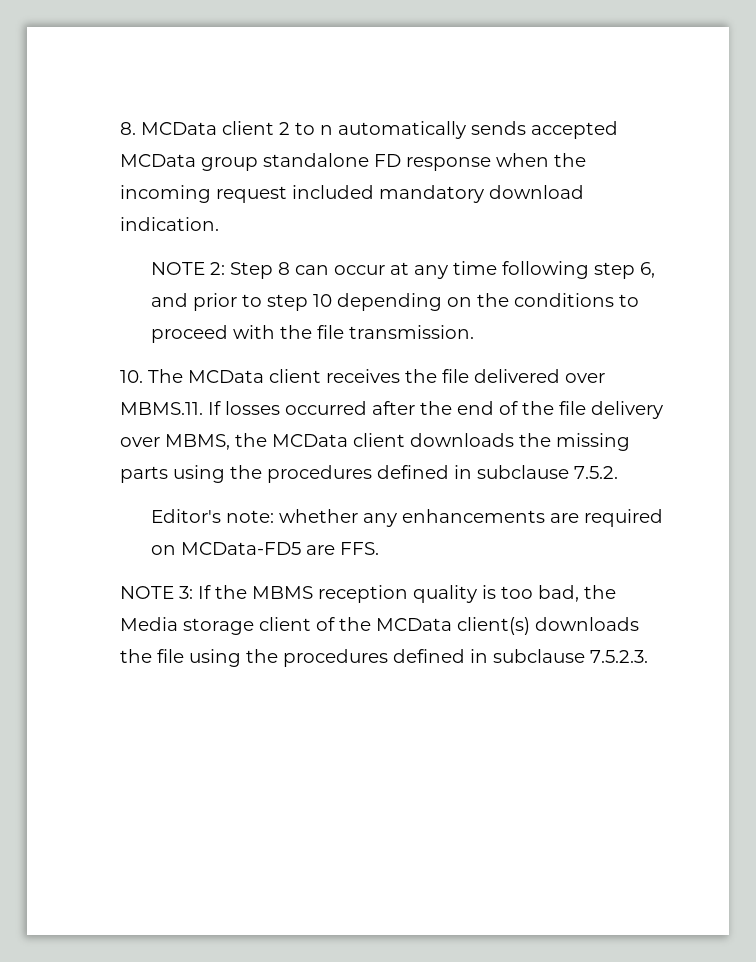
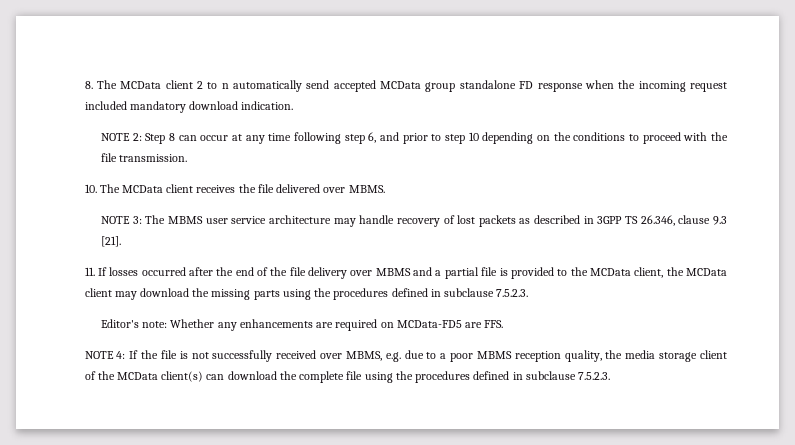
(136, 128) none -> [96,80,117,89] The
[470,121,526,135] sends -> [306,80,330,89] send
[119,402,203,415] MBMS.11. -> [348,185,385,193] [101,215,727,227] [101,236,122,247] [84,267,95,276] MBMS. // NOTE 3: The MBMS user service architecture may handle recovery of lost packets as described in 3GPP TS 26.346, clause 9.3 [21]. // 11.
[164,434,230,450] MBMS, -> [375,267,664,279] MBMS and a partial file is provided to the MCData client,
[409,433,514,447] downloads -> [114,288,189,300] may download
[573,466,618,479] 7.5.2. -> [496,289,529,297] 7.5.2.3.
[278,509,358,523] whether -> [170,319,215,328] Whether
[178,586,193,599] 3: -> [116,351,126,359] 4:
[251,585,616,603] [119,617,178,631] MBMS reception quality is too bad, the Media -> [160,350,656,362] file is not successfully received over MBMS, e.g. due to a poor MBMS reception quality, the media
[534,617,639,631] [119,649,152,663] downloads the -> [206,371,345,383] can download the complete

